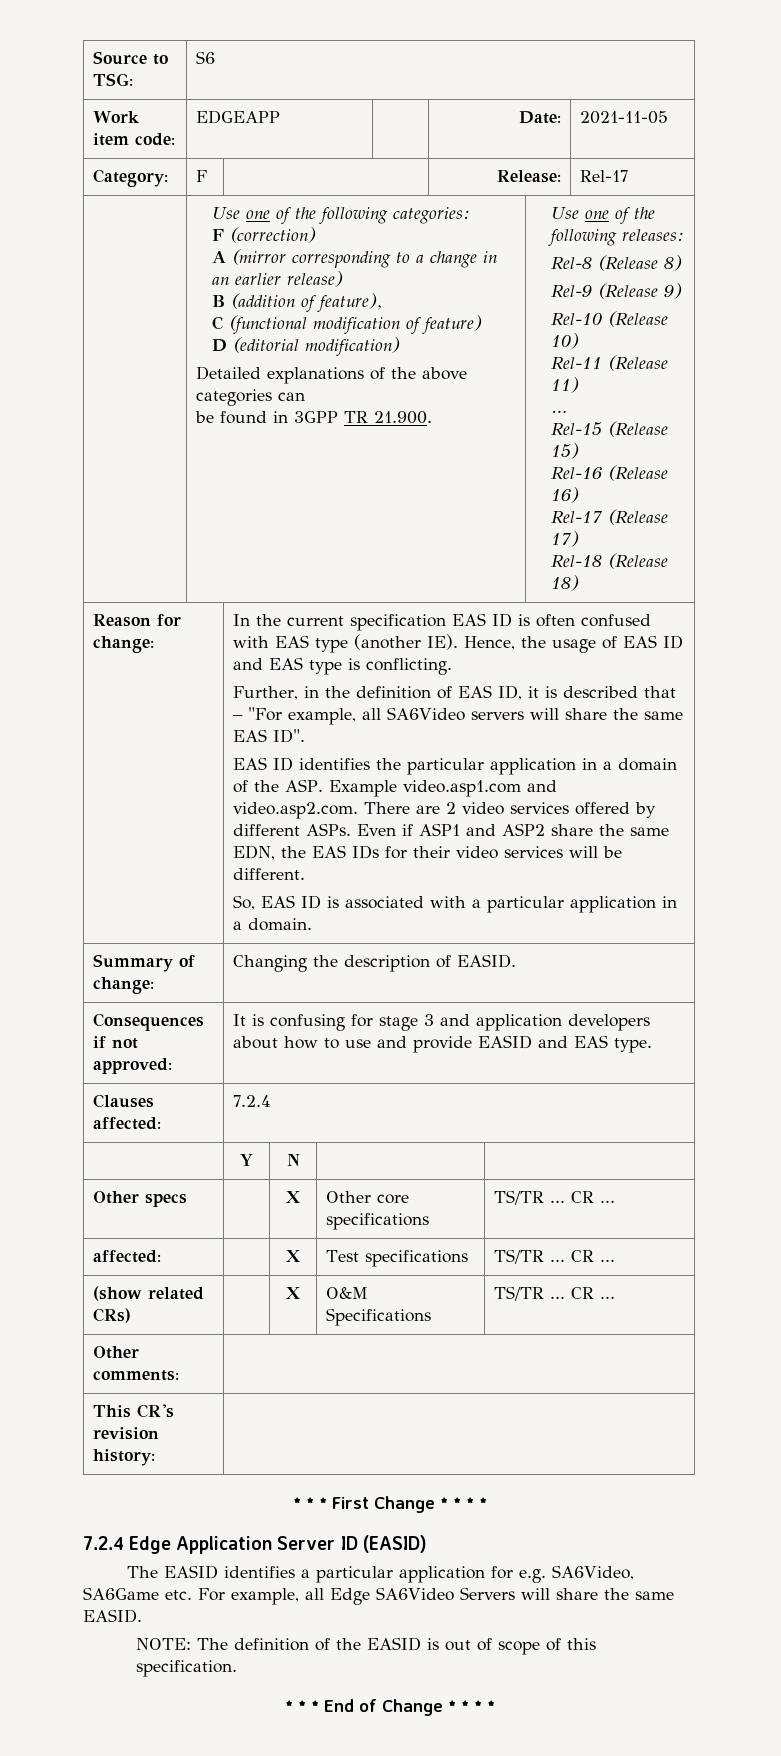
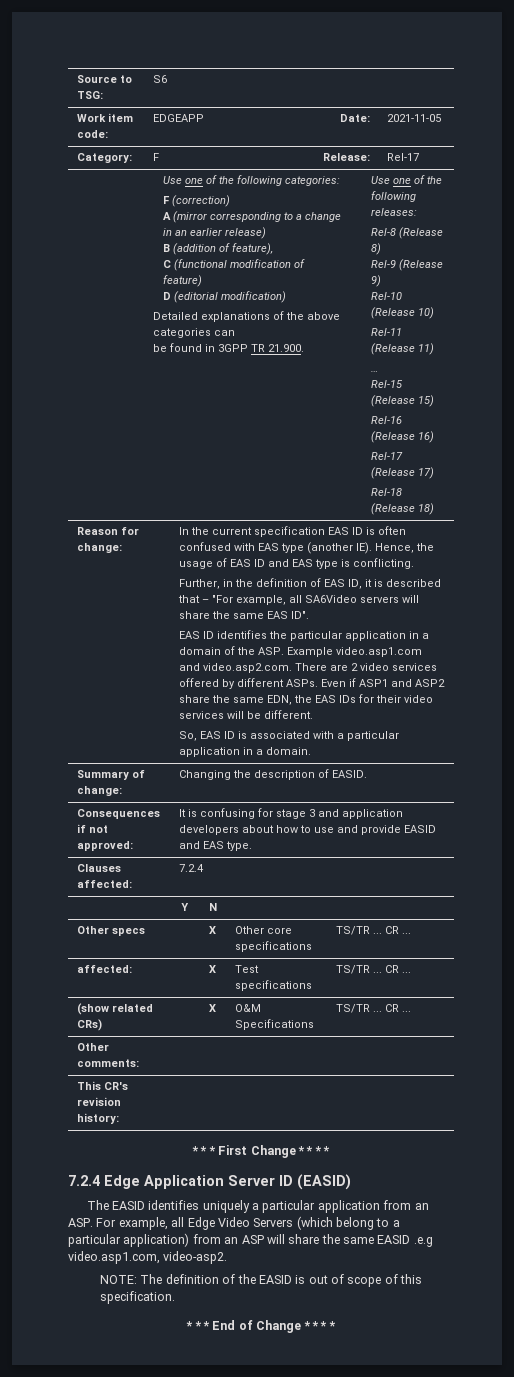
[301,1565,635,1583] [83,1587,674,1605] [83,1609,142,1623] a particular application for e.g. SA6Video, SA6Game etc. For example, all Edge SA6Video Servers will share the same EASID. -> [202,1200,429,1213] [68,1216,400,1230] [68,1233,433,1247] [68,1251,228,1264] uniquely a particular application from an ASP. For example, all Edge Video Servers (which belong to a particular application) from an ASP will share the same EASID .e.g video.asp1.com, video-asp2.

